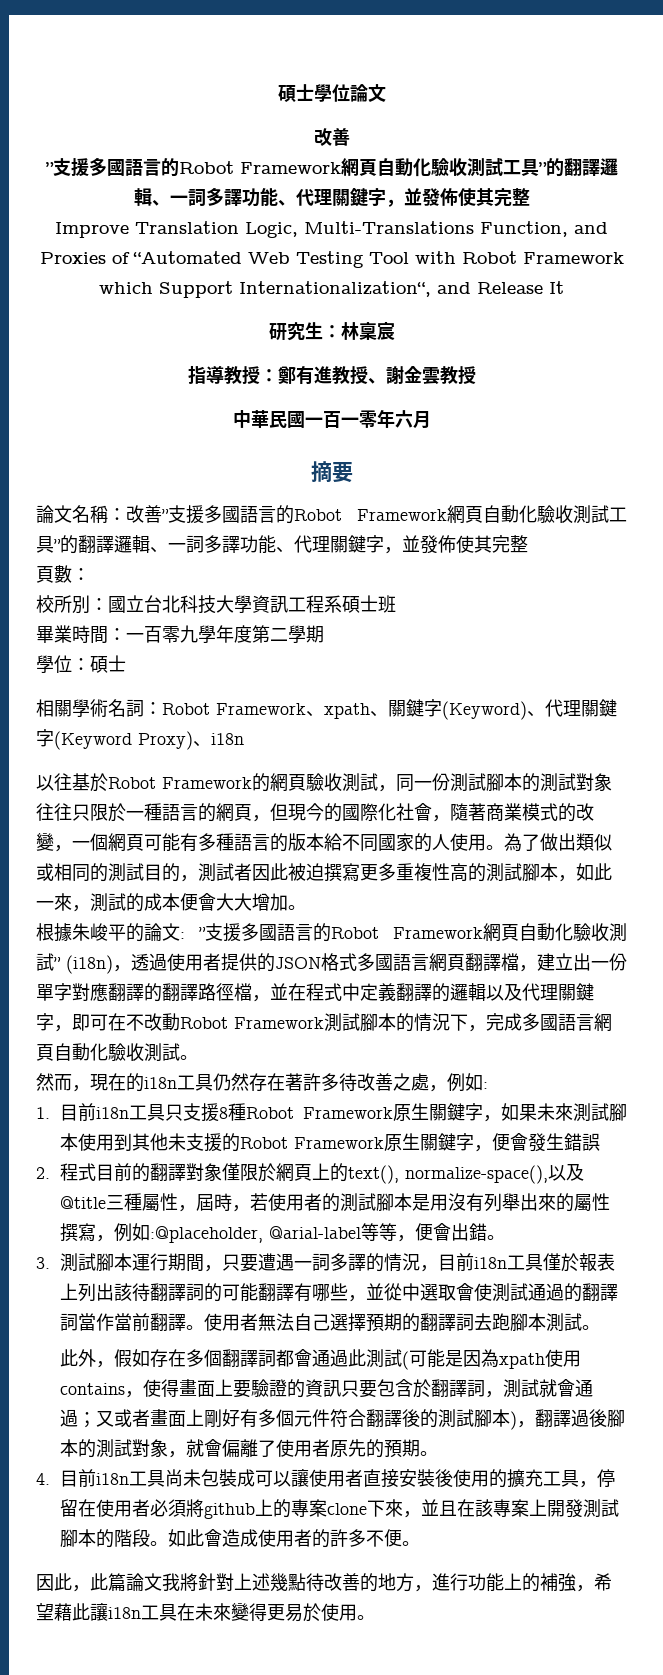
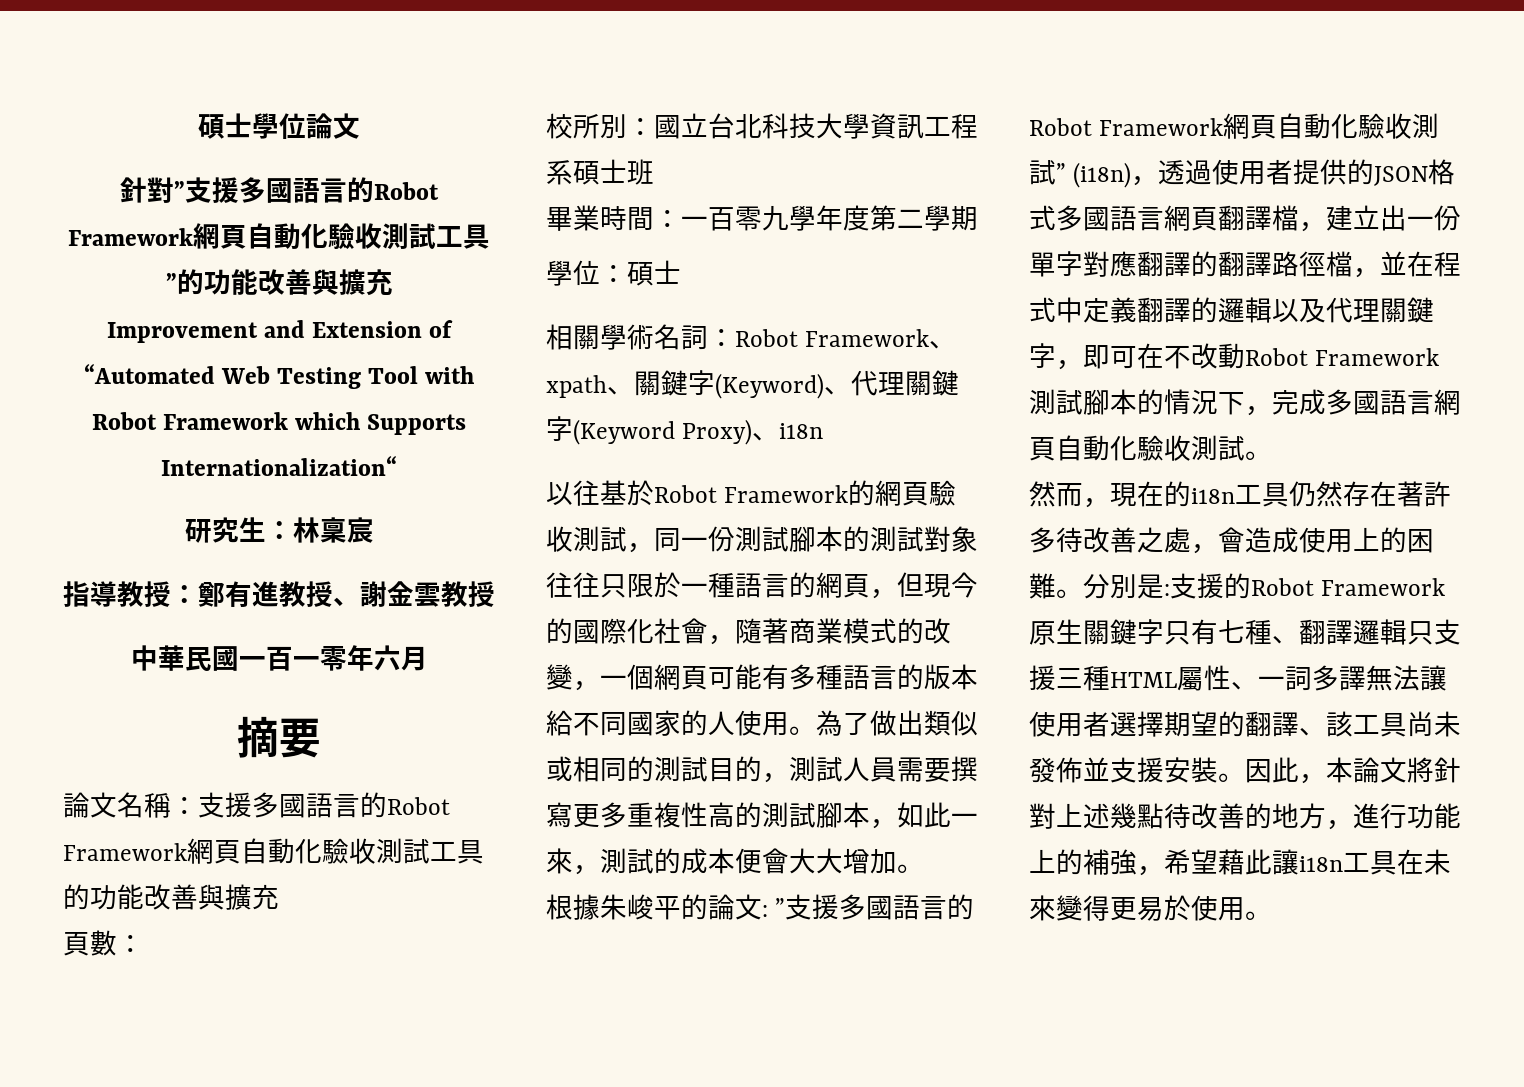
[313,128,350,146] 改善 // -> [120,177,174,203] 針對
[563,158,618,176] [133,187,530,207] [55,221,608,238] [39,252,106,264] 翻譯邏輯、一詞多譯功能、代理關鍵字，並發佈使其完整 // Improve Translation Logic, Multi-Translations Function, and Proxies -> [203,269,393,296] [106,320,423,343] 功能改善與擴充 // Improvement and Extension
[159,281,564,298] Support Internationalization“, and Release It -> [367,414,467,435] [161,456,397,476] Supports Internationalization“
[126,505,169,523] 改善” -> (198, 806) none
[54,535,528,554] ”的翻譯邏輯、一詞多譯功能、代理關鍵字，並發佈使其完整 -> [63,884,279,910] 的功能改善與擴充
[234,863,324,881] 者因此被迫 -> [843,757,951,782] 人員需要
[447,1073,488,1092] [36,1103,627,1122] [60,1133,187,1151] 例如: // 1.目前i18n工具只支援8種Robot Framework原生關鍵字，如果未來測試腳本使用到其他未 -> [1218,527,1434,553] [1029,573,1170,599] 會造成使用上的困難。分別是:
[474,1133,601,1152] [36,1163,585,1184] [60,1193,611,1212] [60,1223,506,1243] [36,1253,616,1272] [60,1283,619,1302] [60,1313,601,1332] [60,1349,582,1370] [60,1379,594,1398] [60,1409,626,1430] [60,1439,439,1458] [36,1469,616,1488] [60,1499,620,1519] [60,1529,421,1548] [36,1573,180,1592] ，便會發生錯誤 // 2.程式目前的翻譯對象僅限於網頁上的text(), normalize-space(),以及@title三種屬性，屆時，若使用者的測試腳本是用沒有列舉出來的屬性撰寫，例如:@placeholder, @arial-label等等，便會出錯。 // 3.測試腳本運行期間，只要遭遇一詞多譯的情況，目前i18n工具僅於報表上列出該待翻譯詞的可能翻譯有哪些，並從中選取會使測試通過的翻譯詞當作當前翻譯。使用者無法自己選擇預期的翻譯詞去跑腳本測試。 // 此外，假如存在多個翻譯詞都會通過此測試(可能是因為xpath使用contains，使得畫面上要驗證的資訊只要包含於翻譯詞，測試就會通過；又或者畫面上剛好有多個元件符合翻譯後的測試腳本)，翻譯過後腳本的測試對象，就會偏離了使用者原先的預期。 // 4.目前i18n工具尚未包裝成可以讓使用者直接安裝後使用的擴充工具，停留在使用者必須將github上的專案clone下來，並且在該專案上開發測試腳本的階段。如此會造成使用者的許多不便。 // 因此，此篇論文我 -> [1164,619,1461,645] [1029,665,1447,691] [1029,711,1461,737] [1029,757,1407,784] 只有七種、翻譯邏輯只支援三種HTML屬性、一詞多譯無法讓使用者選擇期望的翻譯、該工具尚未發佈並支援安裝。因此，本論文

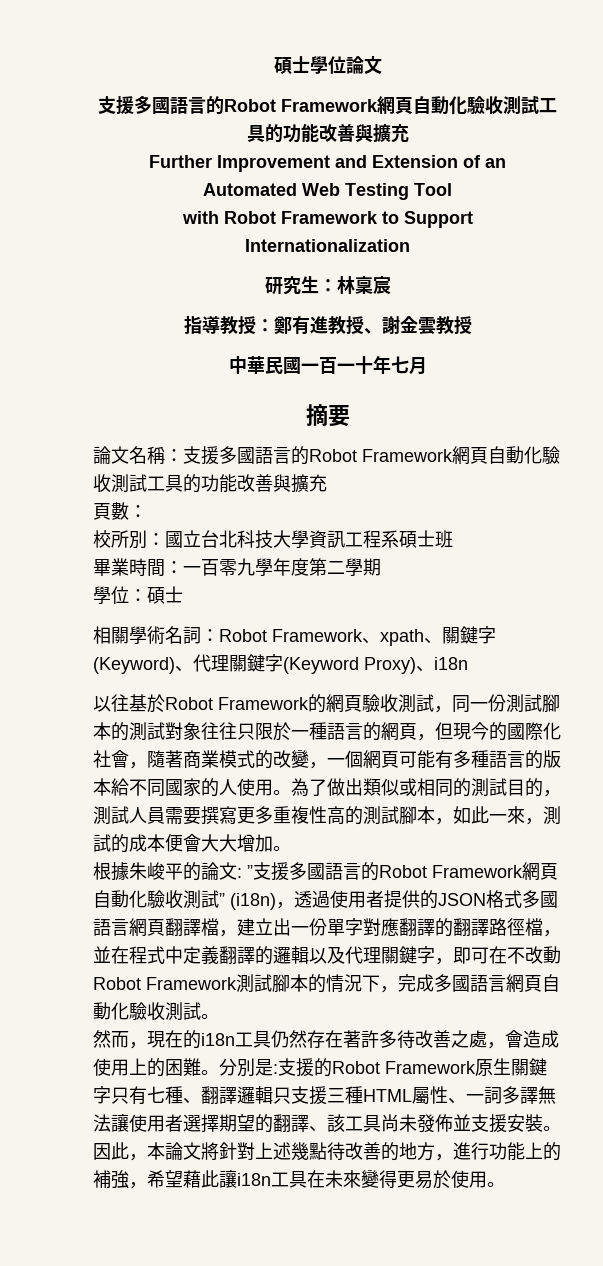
[120,177,185,203] 針對” -> (382, 65) none
[165,269,393,296] ”的功能改善與擴充 // -> [264,124,409,143] [149,155,212,168] 的功能改善與擴充 // Further
[83,364,215,384] “Automated -> [485,158,506,168] [203,183,297,196] an // Automated
(419, 375) none -> (452, 189) //
[295,412,467,435] [161,456,397,476] which Supports Internationalization“ -> [381,211,473,228] [245,239,410,252] to Support // Internationalization
[319,645,401,671] 零年六 -> [354,355,409,374] 十年七

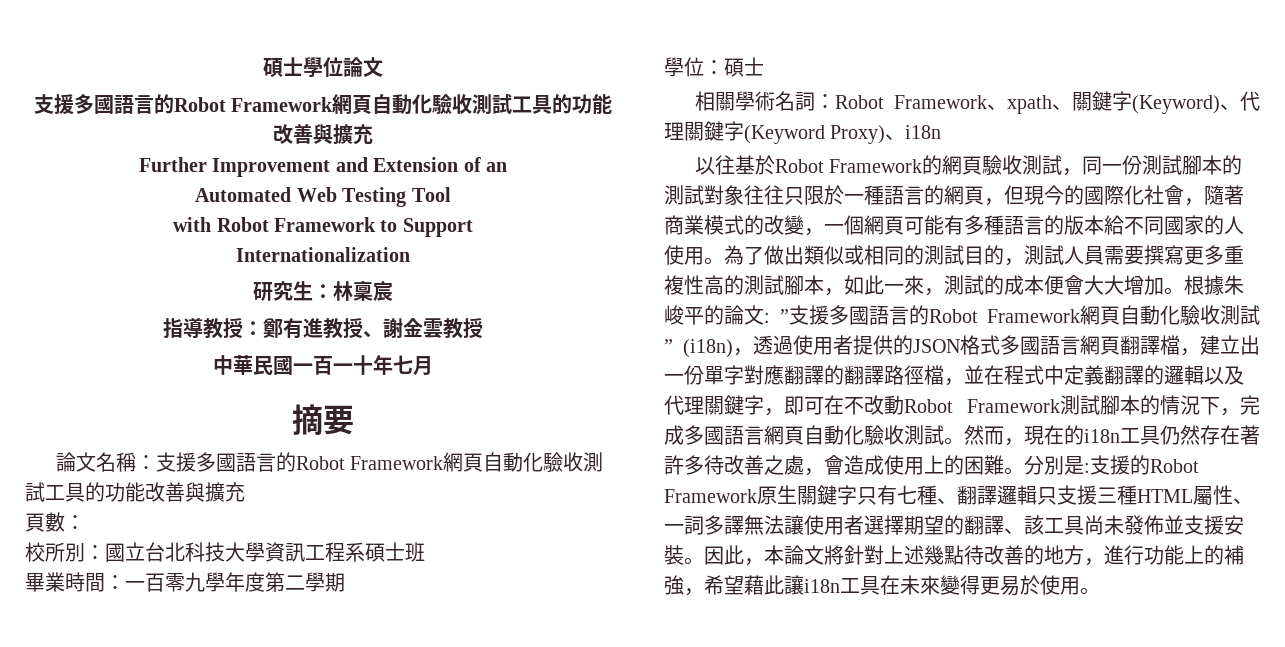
(291, 848) // -> (1184, 291) none
(219, 1016) // -> (964, 441) none

